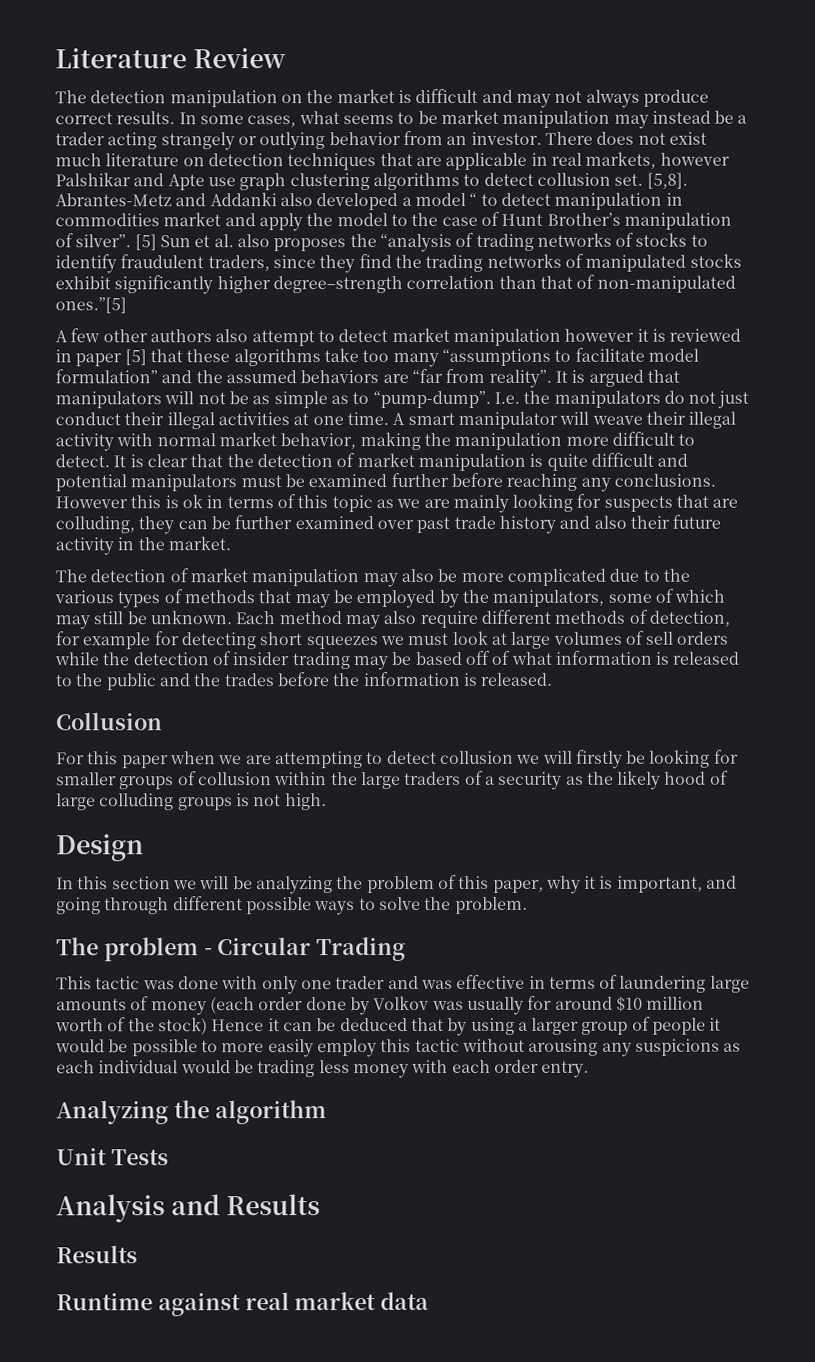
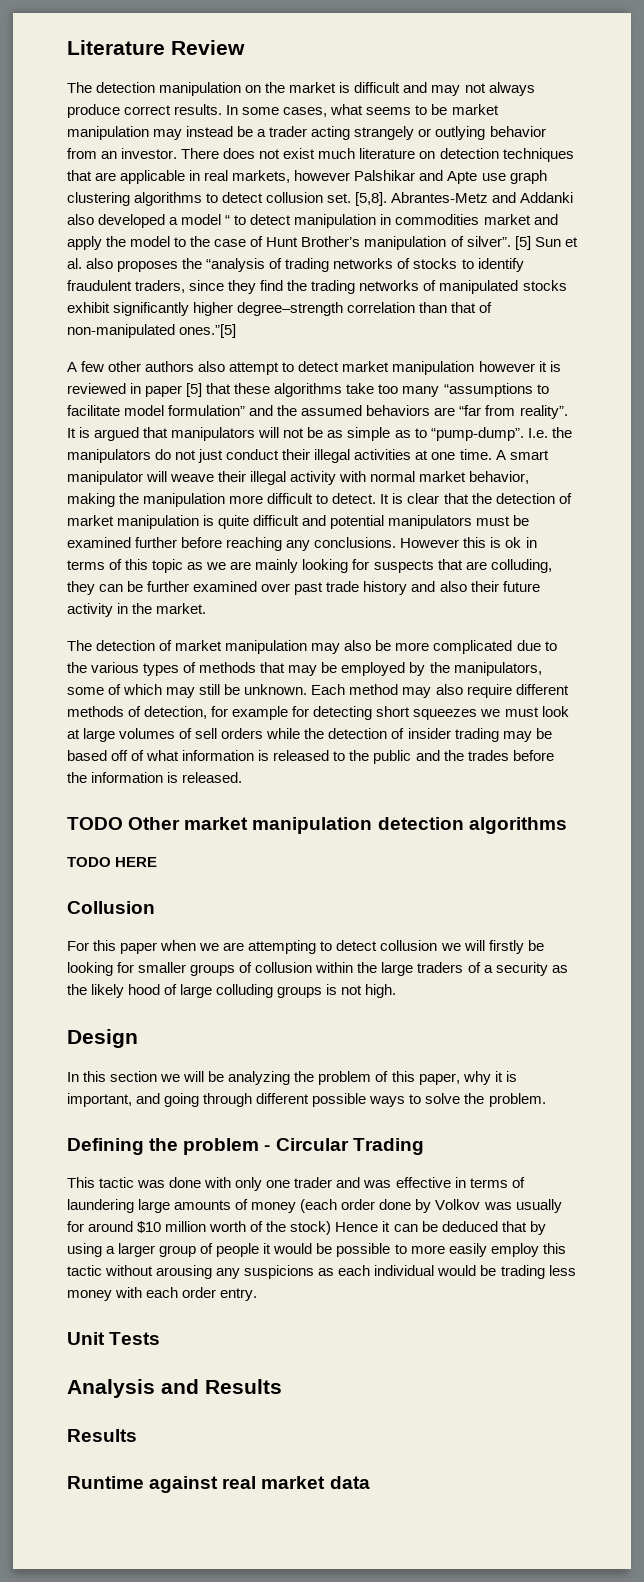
(554, 679) none -> [67,817,567,834] [67,857,158,867] // TODO Other market manipulation detection algorithms // TODO HERE
[56,937,99,956] The -> [67,1138,179,1155] Defining the
[56,1100,327,1125] // Analyzing the algorithm -> (258, 1294) none

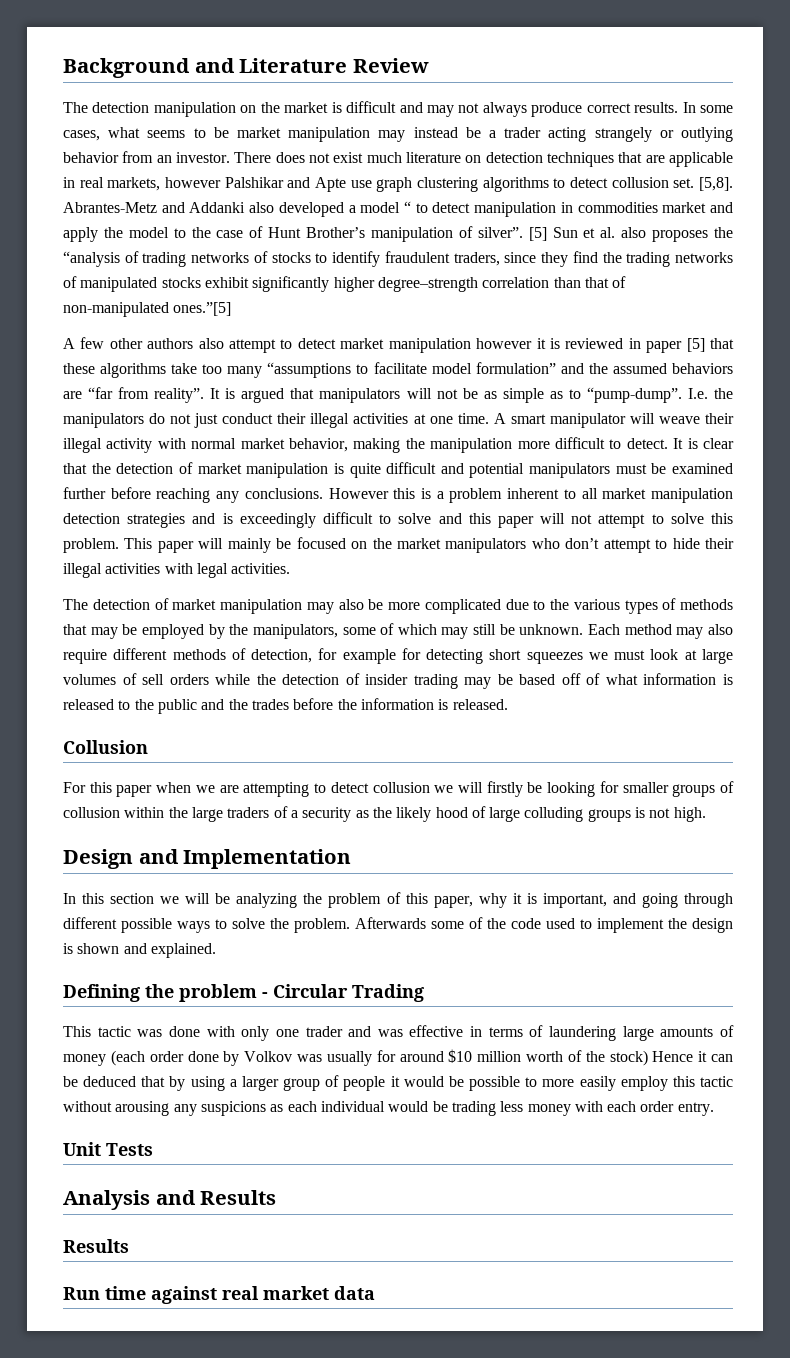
(67, 47) none -> [63,58,235,78] Background and
[505,537,537,548] [67,559,552,573] [67,581,540,595] [67,603,207,617] ok in terms of this topic as we are mainly looking for suspects that are colluding, they can be further examined over past trade history and also their future activity in the market. -> [436,488,733,503] [63,512,733,528] [63,537,734,553] [63,563,291,578] a problem inherent to all market manipulation detection strategies and is exceedingly difficult to solve and this paper will not attempt to solve this problem. This paper will mainly be focused on the market manipulators who don’t attempt to hide their illegal activities with legal activities.
[67,817,567,834] [67,857,158,867] // TODO Other market manipulation detection algorithms // TODO HERE -> (508, 704) none
(138, 1038) none -> [138,849,352,869] and Implementation
(546, 1100) none -> [355,917,733,933] [63,943,216,958] Afterwards some of the code used to implement the design is shown and explained.
[67,1476,144,1489] Runtime -> [63,1286,146,1300] Run time

